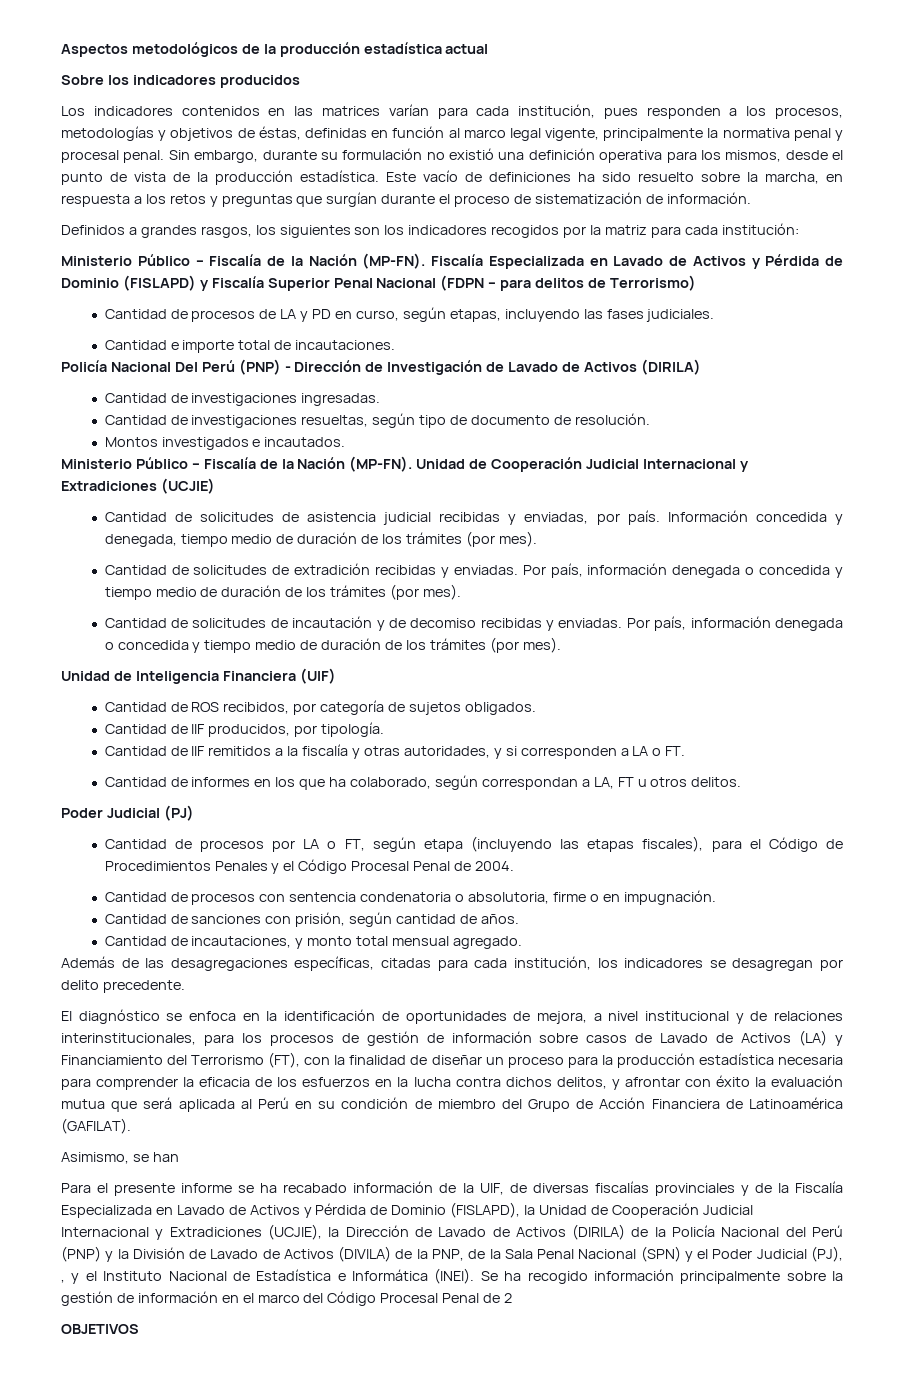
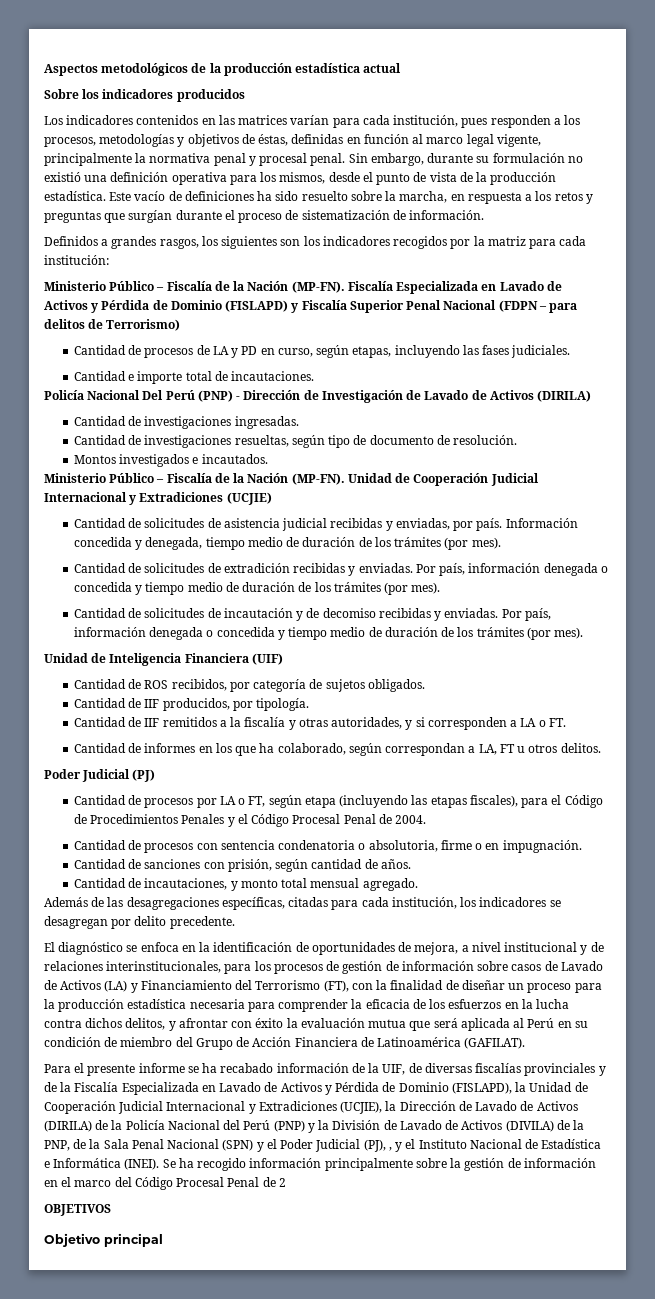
[61,1152,179,1164] // Asimismo, se han -> (526, 1043) none
(139, 1329) none -> [44,1233,163,1247] // Objetivo principal

